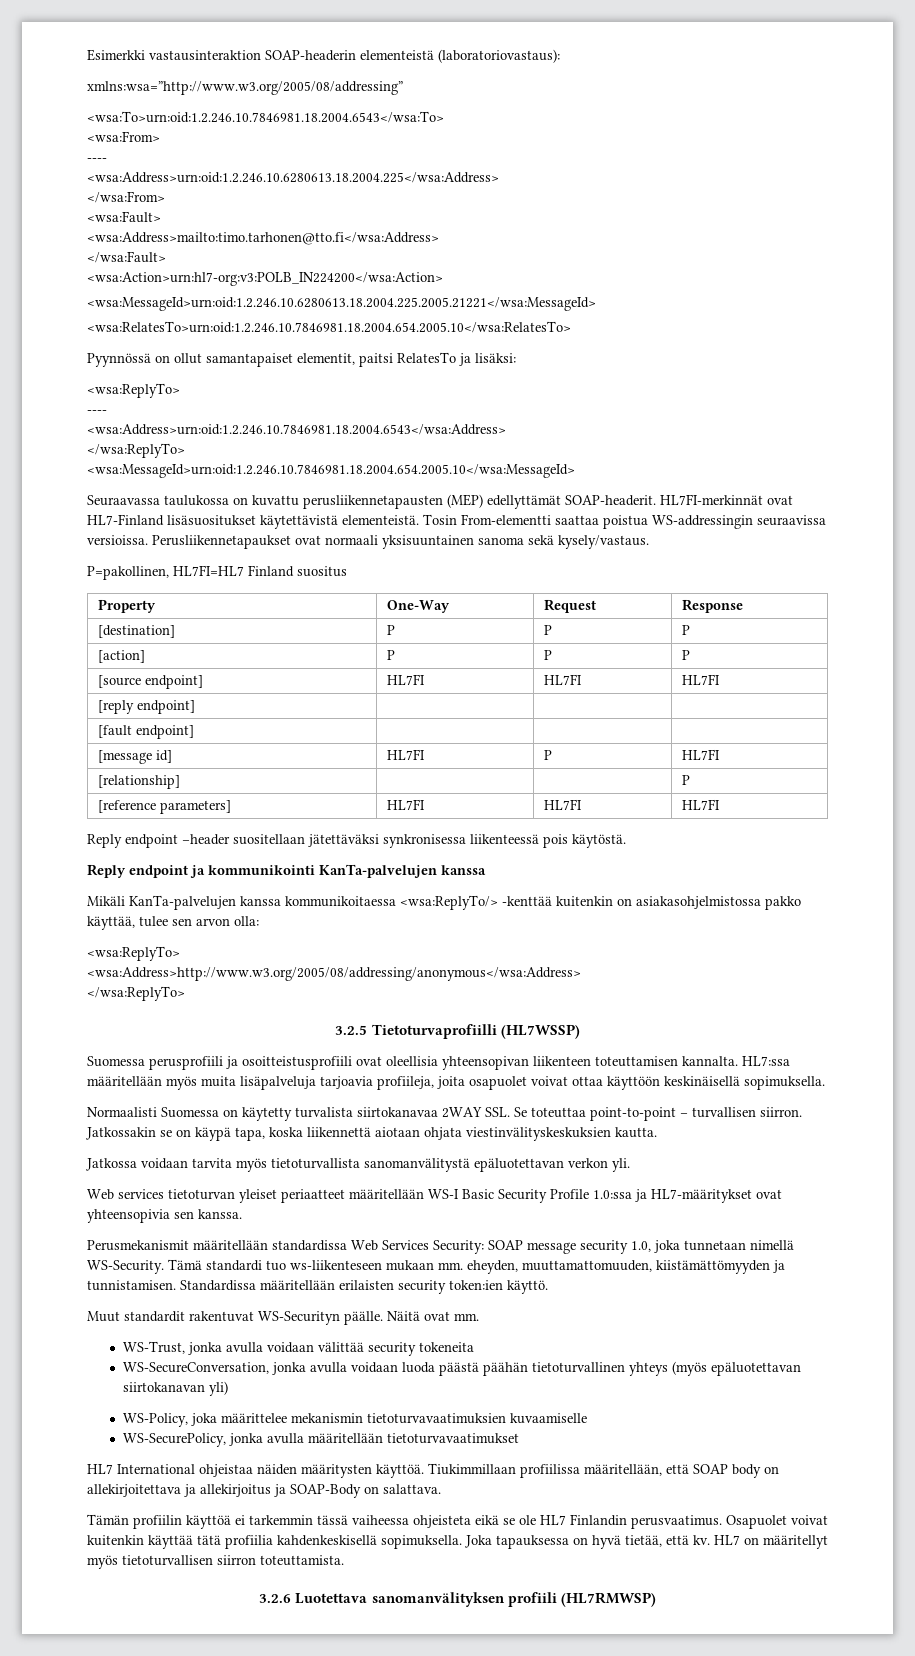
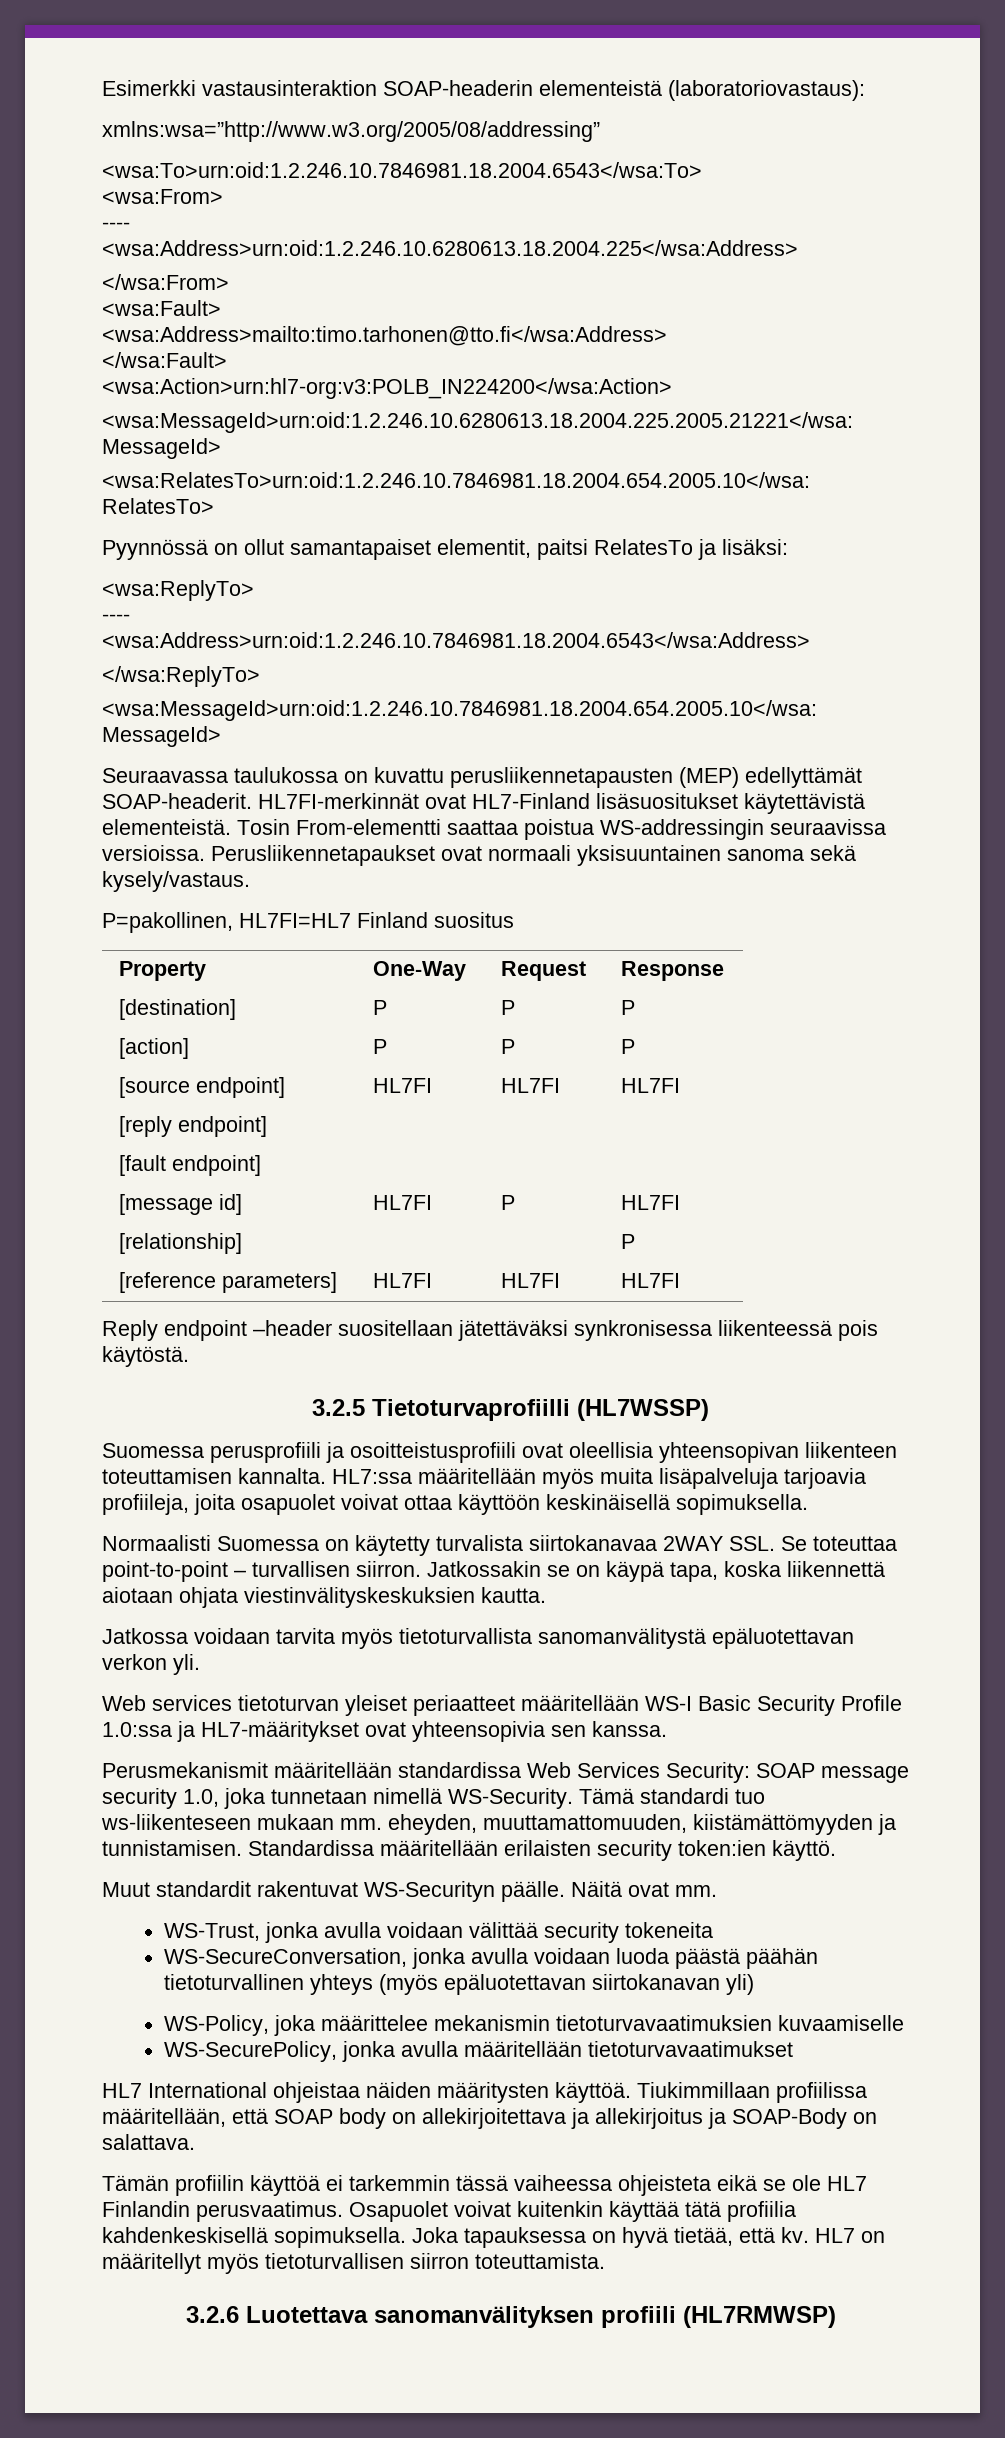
[87,864,486,878] [87,895,801,910] [87,916,259,930] [87,946,180,961] [87,967,581,981] [87,986,185,1001] // Reply endpoint ja kommunikointi KanTa-palvelujen kanssa // Mikäli KanTa-palvelujen kanssa kommunikoitaessa <wsa:ReplyTo/> -kenttää kuitenkin on asiakasohjelmistossa pakko käyttää, tulee sen arvon olla: // <wsa:ReplyTo> // <wsa:Address>http://www.w3.org/2005/08/addressing/anonymous</wsa:Address> // </wsa:ReplyTo> -> (189, 1356) none

